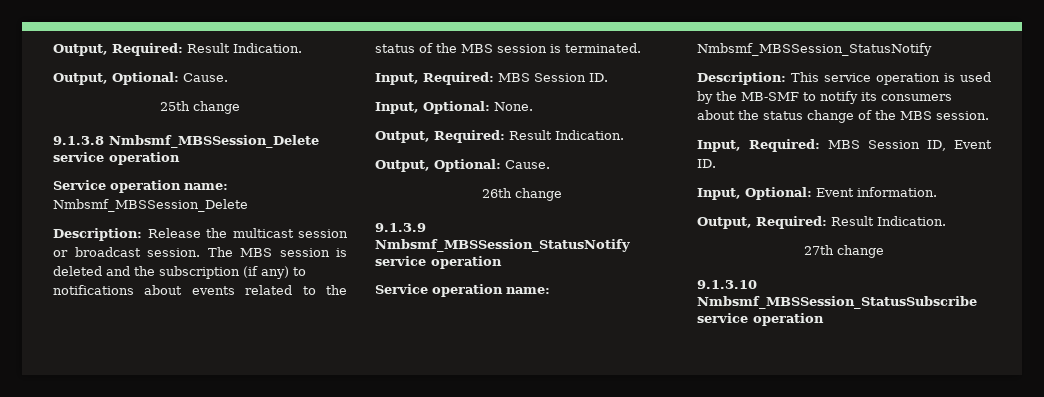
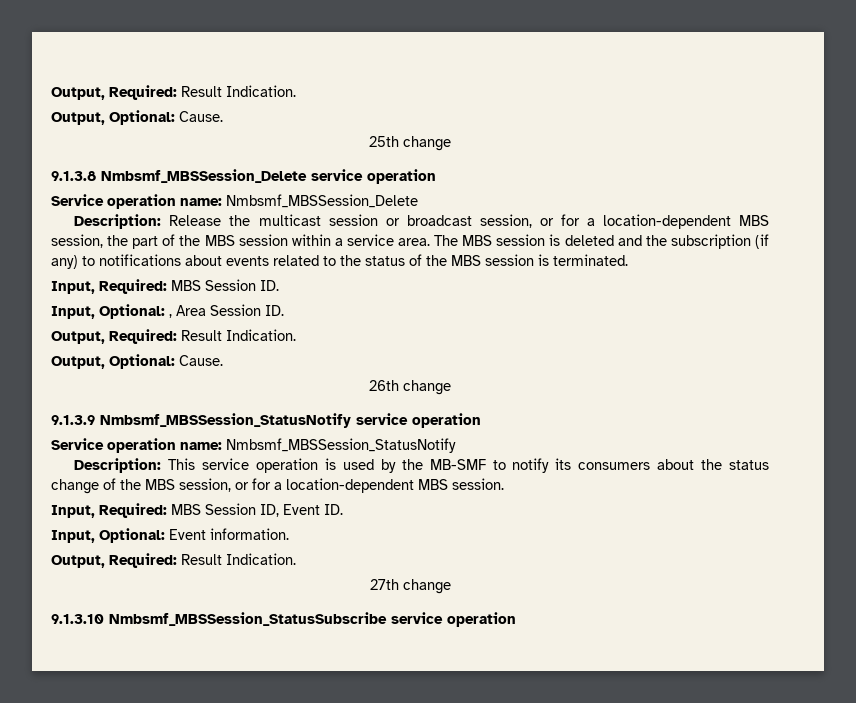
[147,248,200,257] session. -> [479,214,770,229] [51,234,431,249] session, or for a location-dependent MBS session, the part of the MBS session within a service area.
[494,102,533,111] None. -> [169,304,284,318] , Area Session ID.
(932, 115) none -> [179,478,448,493] session, or for a location-dependent MBS

